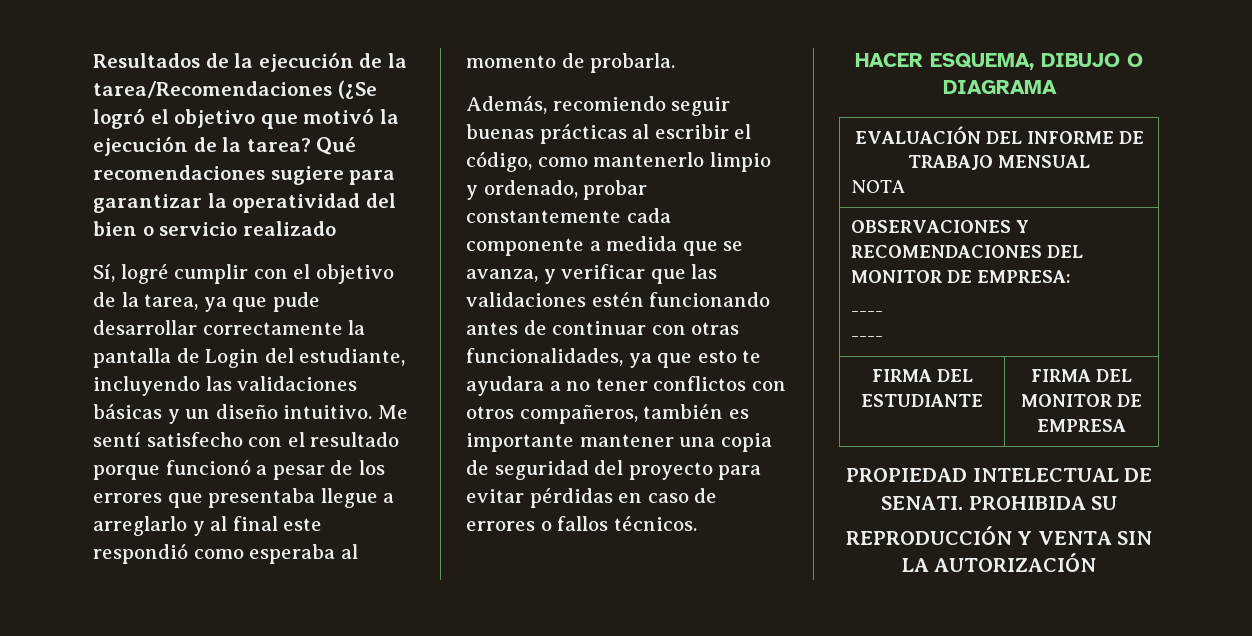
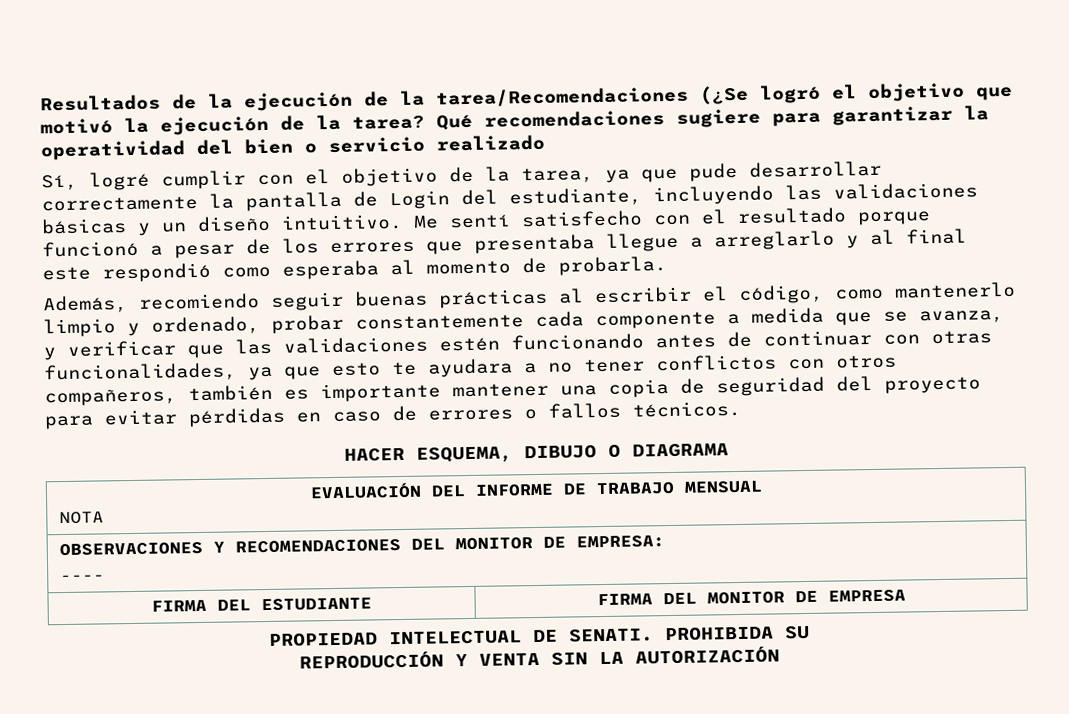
[851,336,884,342] // ---- -> (106, 578) none

